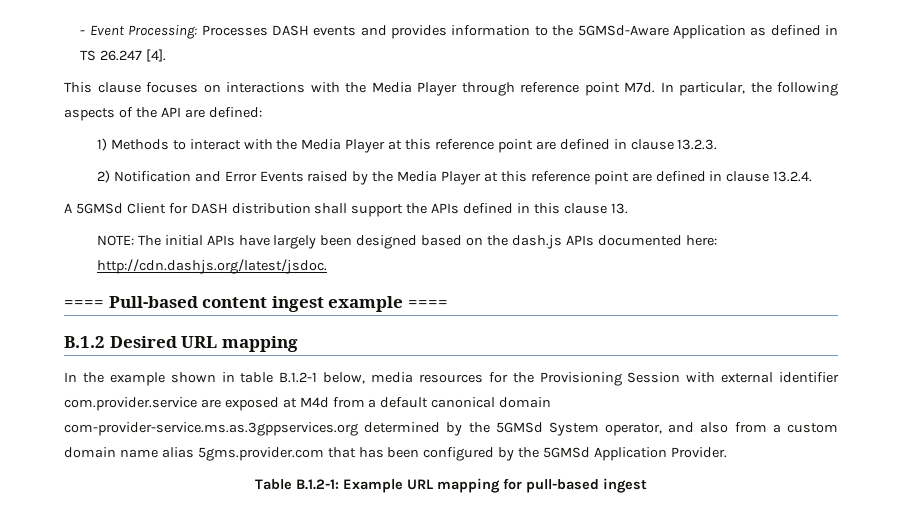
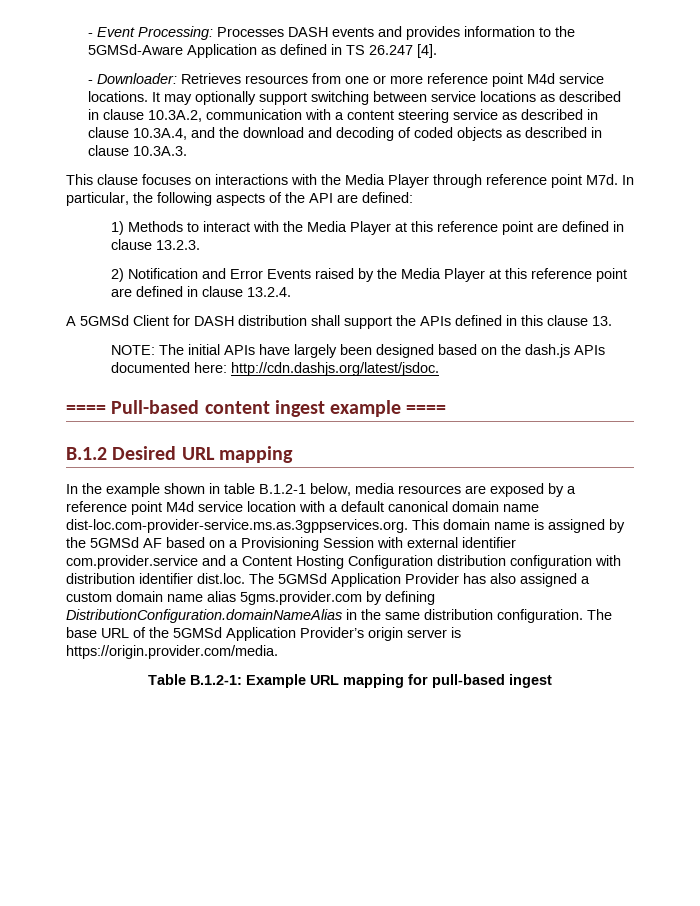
(167, 55) none -> [88,73,605,87] [88,91,622,105] [88,109,599,123] [88,127,603,141] [88,145,188,156] // - Downloader: Retrieves resources from one or more reference point M4d service locations. It may optionally support switching between service locations as described in clause 10.3A.2, communication with a content steering service as described in clause 10.3A.4, and the download and decoding of coded objects as described in clause 10.3A.3.
[488,372,534,383] for the -> [465,483,576,497] [66,501,539,515] [66,519,625,533] [66,537,238,548] are exposed by a reference point M4d service location with a default canonical domain name dist-loc.com-provider-service.ms.as.3gppservices.org. This domain name is assigned by the 5GMSd AF based on a
[200,397,552,411] [64,422,767,436] are exposed at M4d from a default canonical domain com-provider-service.ms.as.3gppservices.org determined by the 5GMSd System operator, and also from -> [202,555,621,569] [66,573,577,587] and a Content Hosting Configuration distribution configuration with distribution identifier dist.loc. The 5GMSd Application Provider has also assigned
[327,447,727,461] that has been configured by the 5GMSd Application Provider. -> [366,591,435,605] [66,609,612,623] [66,627,461,641] [66,645,278,659] by defining DistributionConfiguration.domainNameAlias in the same distribution configuration. The base URL of the 5GMSd Application Provider’s origin server is https://origin.provider.com/media.

